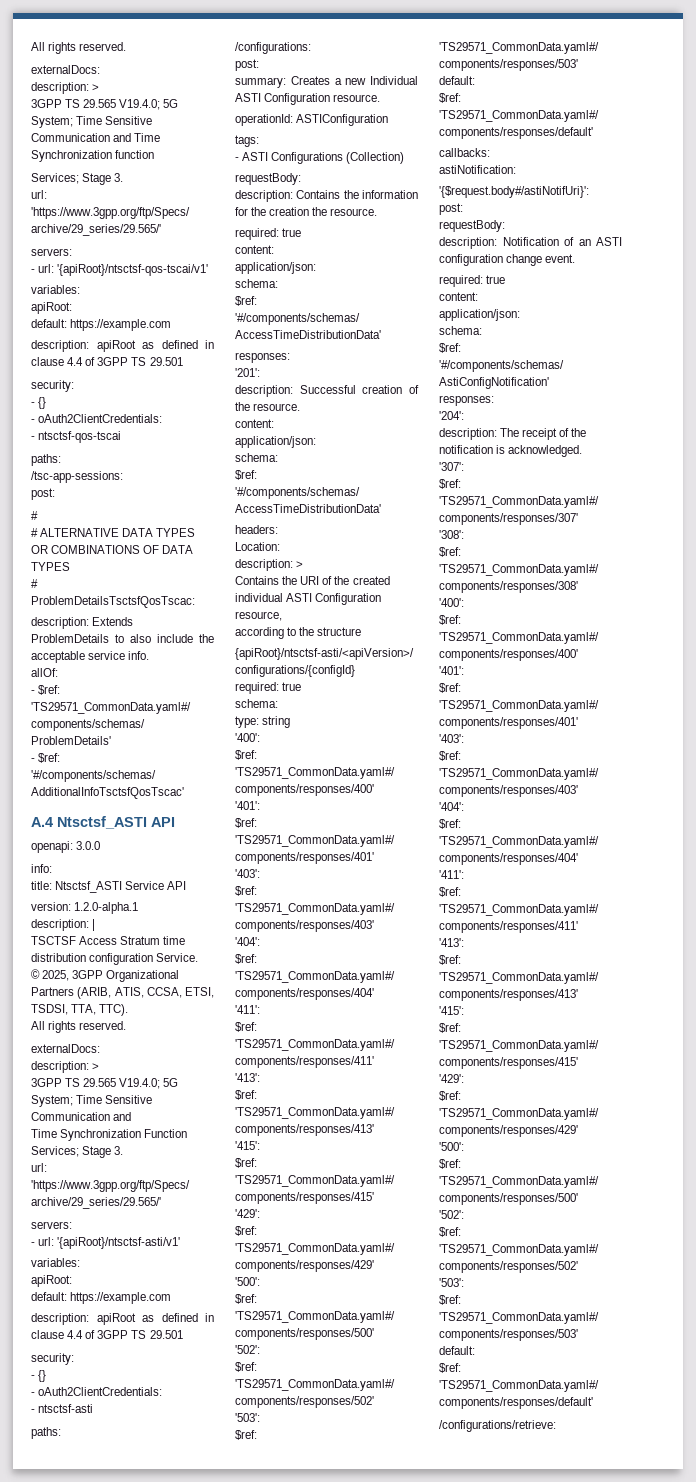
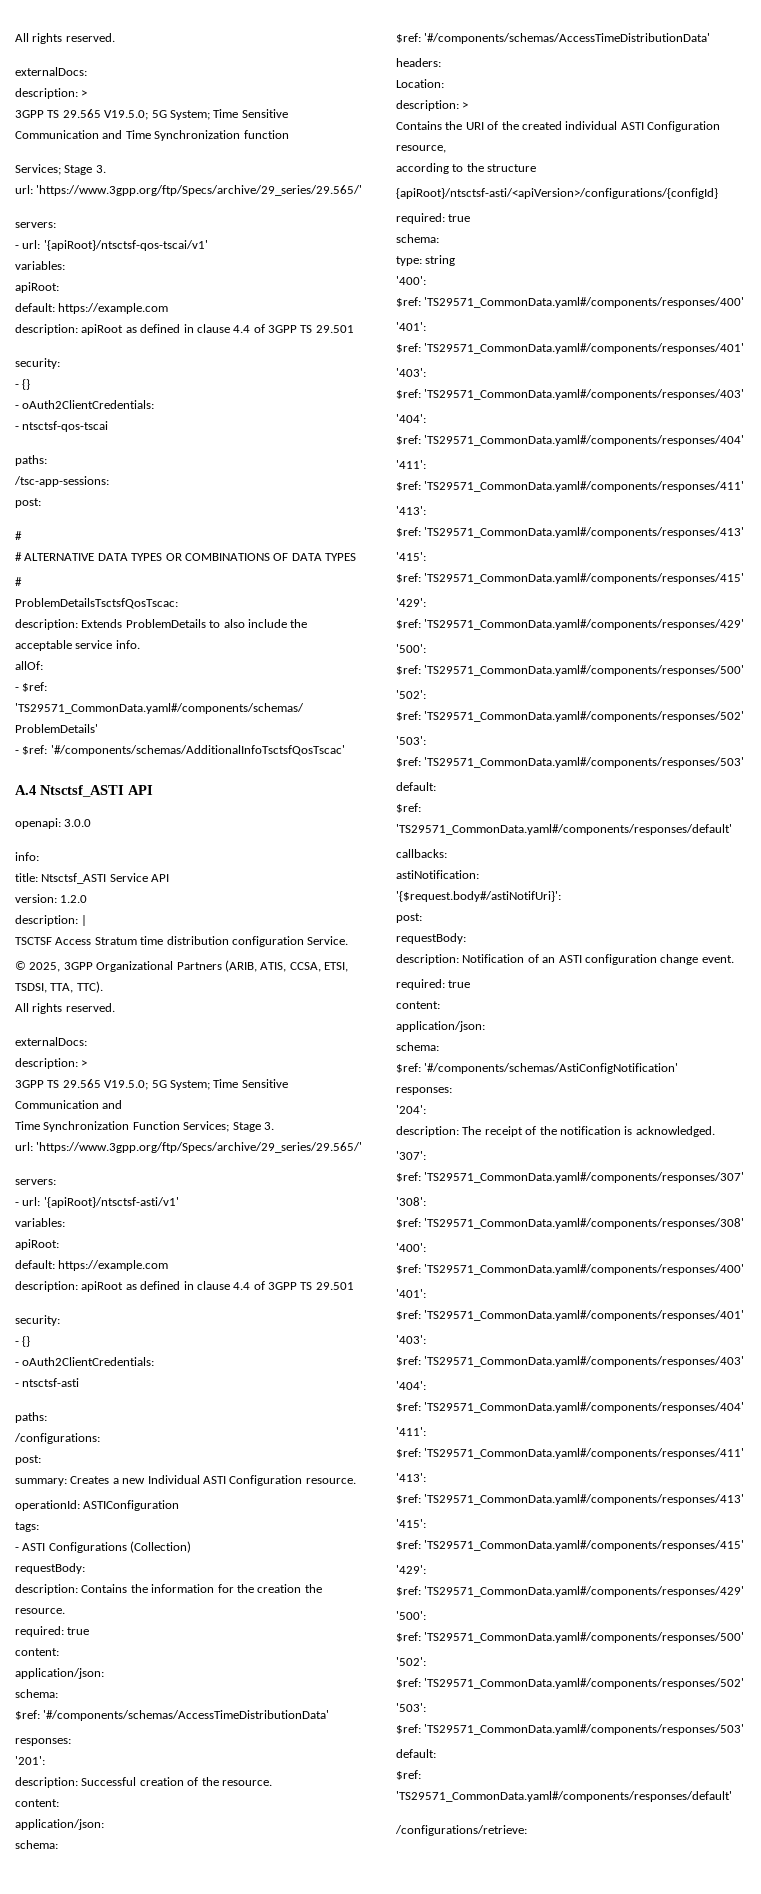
[31,42,127,54] [31,65,100,74] [31,82,100,94] [31,99,161,110] All rights reserved. // externalDocs: // description: > // 3GPP TS 29.565 V19.4.0; -> [15,33,115,44] [15,67,87,76] [15,88,88,99] [15,109,149,120] All rights reserved. // externalDocs: // description: > // 3GPP TS 29.565 V19.5.0;
[74,902,139,914] 1.2.0-alpha.1 -> [60,895,88,903] 1.2.0
[119,1078,161,1089] V19.4.0; -> [104,1080,149,1090] V19.5.0;

